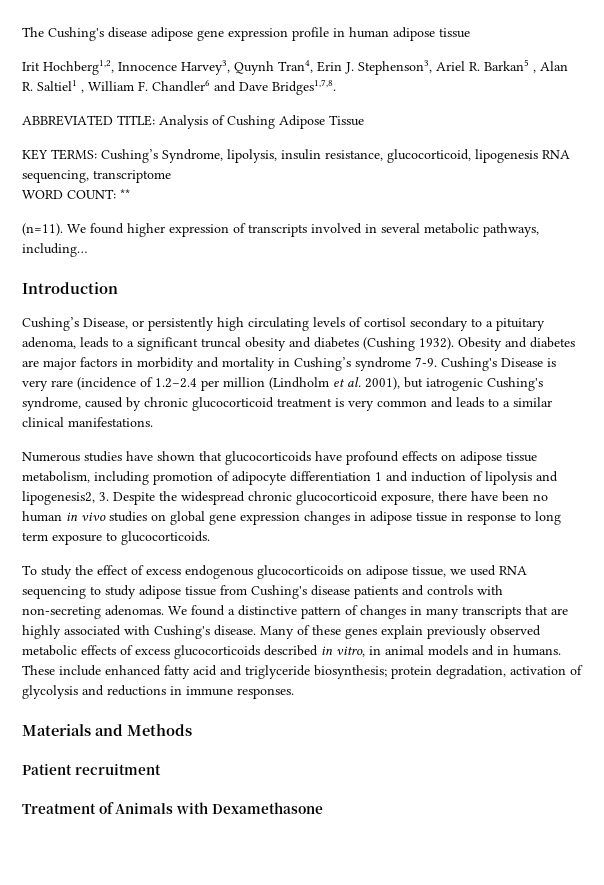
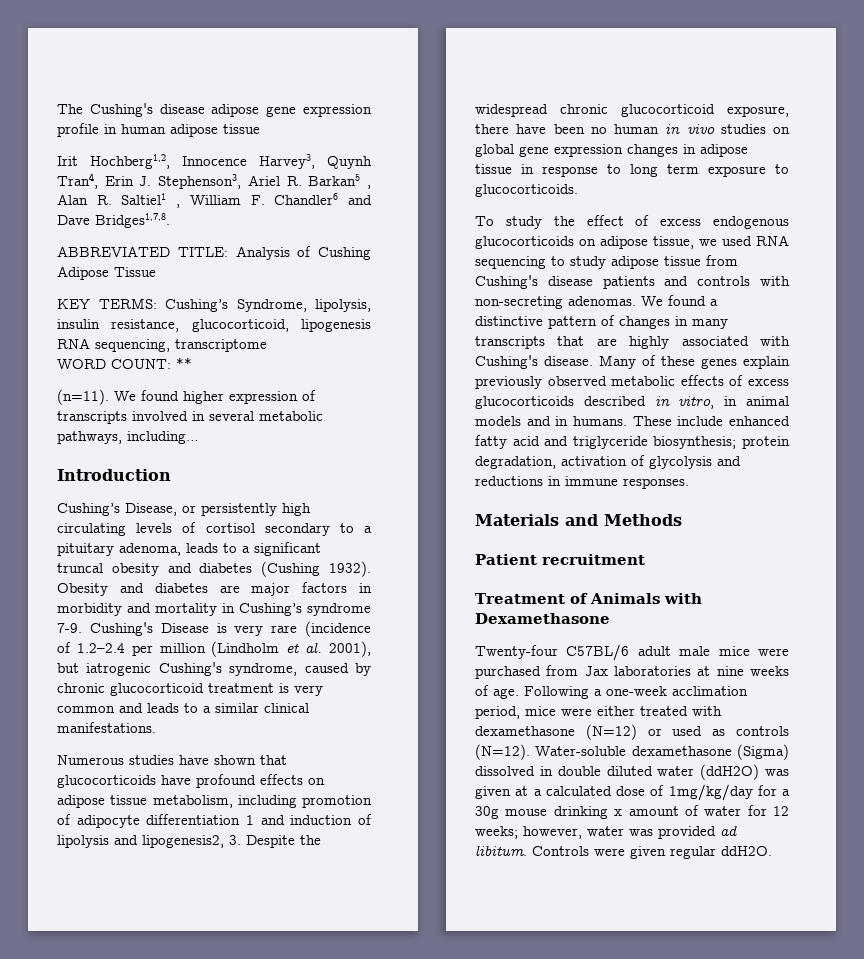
(323, 808) none -> [475,644,789,661] [475,665,789,679] [475,685,748,699] [475,706,722,719] [475,724,789,740] [475,744,789,760] [475,764,789,780] [475,784,790,801] [475,805,789,819] [475,825,737,839] [475,845,772,859] // Twenty-four C57BL/6 adult male mice were purchased from Jax laboratories at nine weeks of age. Following a one-week acclimation period, mice were either treated with dexamethasone (N=12) or used as controls (N=12). Water-soluble dexamethasone (Sigma) dissolved in double diluted water (ddH2O) was given at a calculated dose of 1mg/kg/day for a 30g mouse drinking x amount of water for 12 weeks; however, water was provided ad libitum. Controls were given regular ddH2O.

